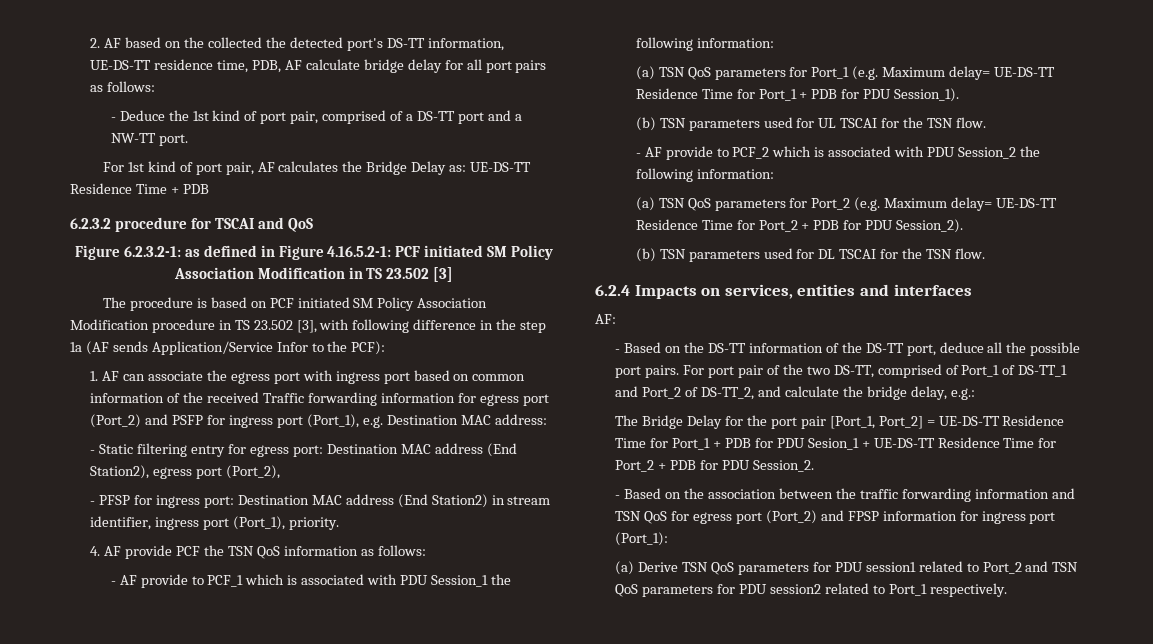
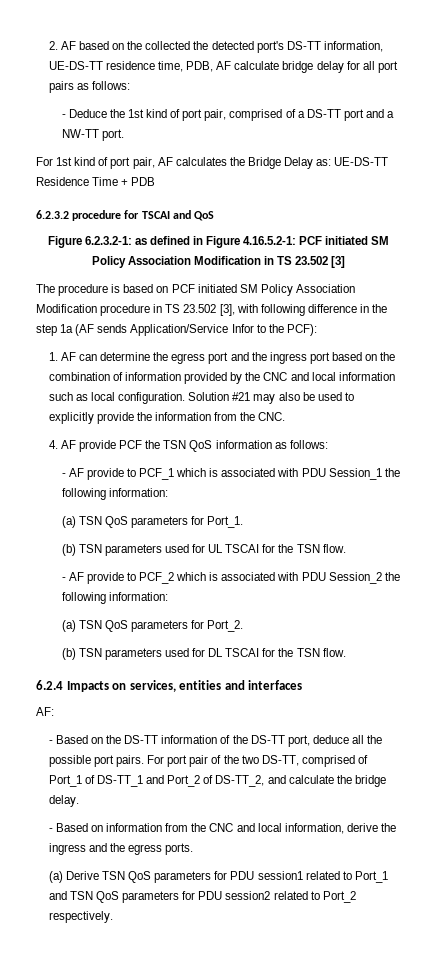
[148,371,204,381] associate -> [100,352,151,361] determine
[302,370,333,381] with -> [230,352,267,361] and the
[472,374,526,381] [90,392,549,406] [90,414,547,428] [90,443,517,457] [90,465,281,479] [90,494,551,508] [90,516,340,530] common information of the received Traffic forwarding information for egress port (Port_2) and PSFP for ingress port (Port_1), e.g. Destination MAC address: // - Static filtering entry for egress port: Destination MAC address (End Station2), egress port (Port_2), // - PFSP for ingress port: Destination MAC address (End Station2) in stream identifier, ingress port (Port_1), priority. -> [380,352,396,361] [48,372,395,384] [48,392,354,404] [48,412,286,424] the combination of information provided by the CNC and local information such as local configuration. Solution #21 may also be used to explicitly provide the information from the CNC.
[811,66,1055,80] [635,88,960,102] Port_1 (e.g. Maximum delay= UE-DS-TT Residence Time for Port_1 + PDB for PDU Session_1). -> [207,516,244,528] Port_1.
[811,197,1057,211] [635,219,964,233] Port_2 (e.g. Maximum delay= UE-DS-TT Residence Time for Port_2 + PDB for PDU Session_2). -> [207,620,244,632] Port_2.
[910,386,975,400] [615,415,1065,429] [615,437,1057,450] [615,460,814,472] [615,488,1075,502] [615,510,1056,524] [615,532,669,546] delay, e.g.: // The Bridge Delay for the port pair [Port_1, Port_2] = UE-DS-TT Residence Time for Port_1 + PDB for PDU Sesion_1 + UE-DS-TT Residence Time for Port_2 + PDB for PDU Session_2. // - Based on the association between the traffic forwarding information and TSN QoS for egress port (Port_2) and FPSP information for ingress port (Port_1): -> [48,795,79,807] [48,823,396,834] [48,843,194,855] delay. // - Based on information from the CNC and local information, derive the ingress and the egress ports.
[982,562,1022,574] Port_2 -> [354,871,388,883] Port_1
[888,584,927,596] Port_1 -> [322,891,356,903] Port_2

